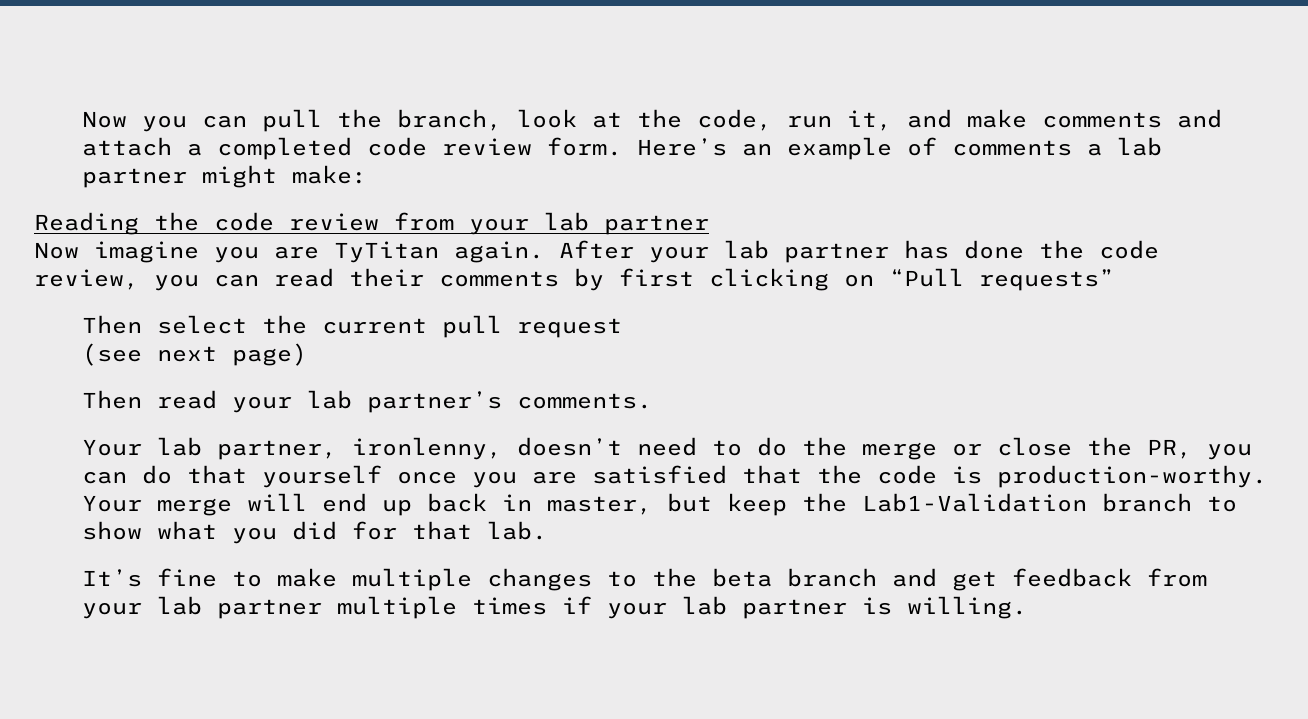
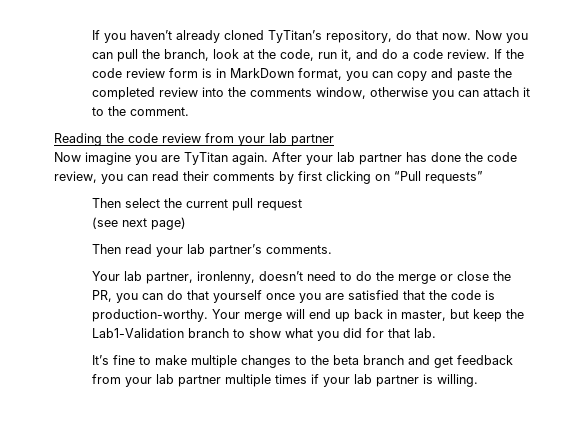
(81, 119) none -> [91,30,471,43] If you haven’t already cloned TyTitan’s repository, do that now.
[966,109,1222,128] [81,137,1162,160] [81,165,367,188] make comments and attach a completed code review form. Here’s an example of comments a lab partner might make: -> [381,49,524,59] [91,68,512,81] [91,87,530,100] [91,106,189,116] do a code review. If the code review form is in MarkDown format, you can copy and paste the completed review into the comments window, otherwise you can attach it to the comment.

